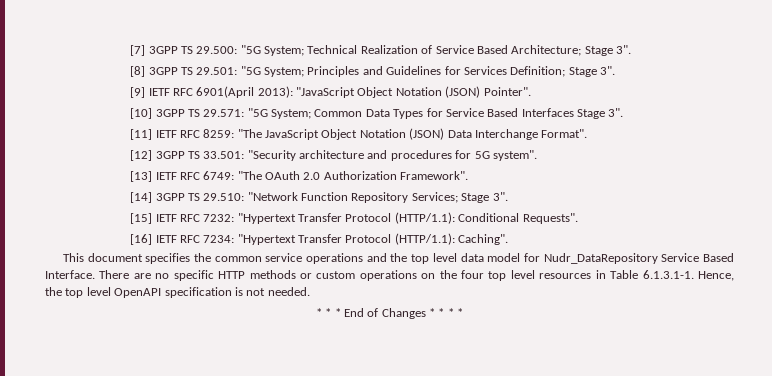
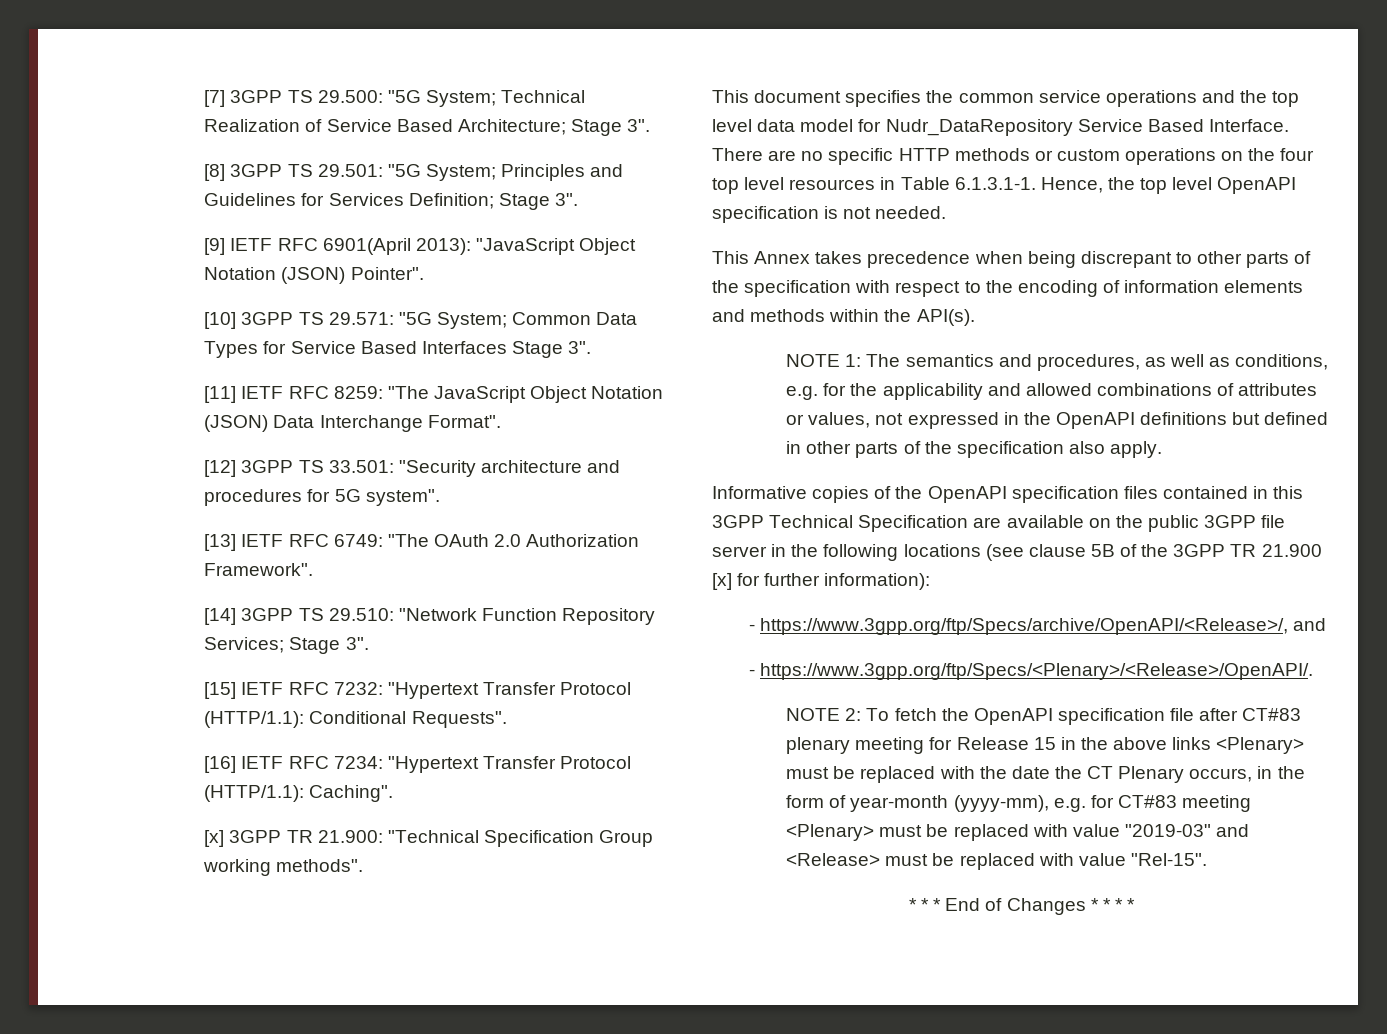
(509, 239) none -> [204,830,654,847] [203,859,364,876] // [x] 3GPP TR 21.900: "Technical Specification Group working methods".
(310, 291) none -> [712,251,1312,268] [712,280,1304,297] [712,309,975,326] [786,354,1329,371] [786,383,1318,400] [786,412,1329,429] [786,441,1163,458] [712,486,1304,503] [712,515,1286,532] [712,544,1322,561] [712,573,931,590] [749,618,1327,635] [749,663,1314,680] [786,708,1302,725] [786,737,1305,754] [786,766,1305,783] [786,795,1252,812] [786,824,1250,841] [786,853,1207,870] // This Annex takes precedence when being discrepant to other parts of the specification with respect to the encoding of information elements and methods within the API(s). // NOTE 1: The semantics and procedures, as well as conditions, e.g. for the applicability and allowed combinations of attributes or values, not expressed in the OpenAPI definitions but defined in other parts of the specification also apply. // Informative copies of the OpenAPI specification files contained in this 3GPP Technical Specification are available on the public 3GPP file server in the following locations (see clause 5B of the 3GPP TR 21.900 [x] for further information): // - https://www.3gpp.org/ftp/Specs/archive/OpenAPI/<Release>/, and // - https://www.3gpp.org/ftp/Specs/<Plenary>/<Release>/OpenAPI/. // NOTE 2: To fetch the OpenAPI specification file after CT#83 plenary meeting for Release 15 in the above links <Plenary> must be replaced with the date the CT Plenary occurs, in the form of year-month (yyyy-mm), e.g. for CT#83 meeting <Plenary> must be replaced with value "2019-03" and <Release> must be replaced with value "Rel-15".

